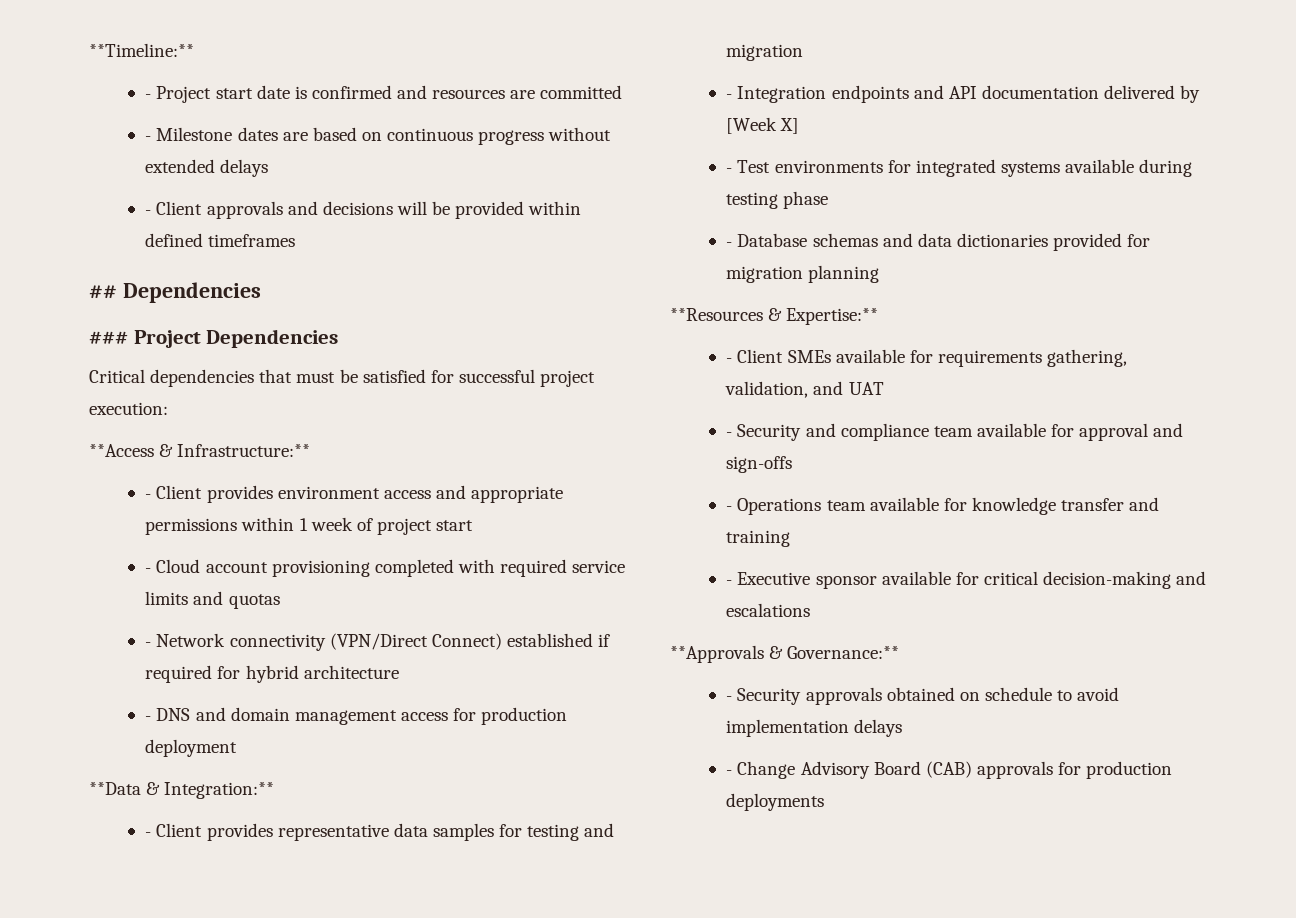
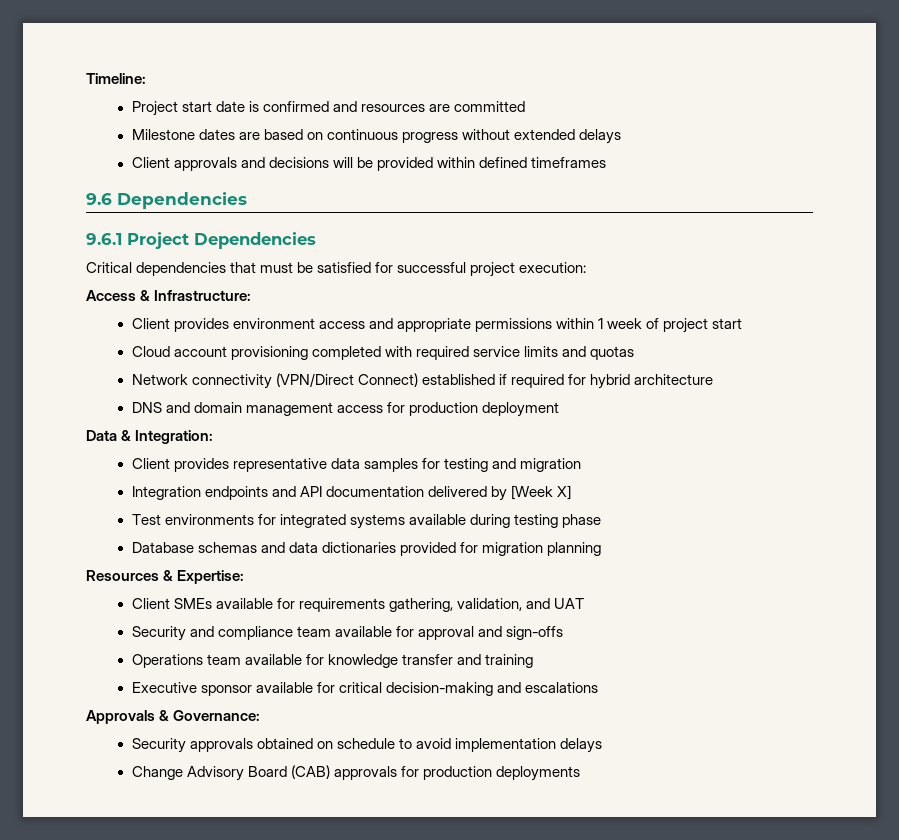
[89,43,194,57] [145,94,152,99] **Timeline:** // - -> [86,73,146,84] Timeline: //
[145,136,152,141] - -> (526, 106) none
[145,210,152,215] - -> (622, 136) none
[89,282,261,303] [89,331,128,344] ## Dependencies // ### -> [86,192,247,209] [86,233,122,245] 9.6 Dependencies // 9.6.1
[89,444,311,457] [145,494,152,499] **Access & Infrastructure:** // - -> [86,290,252,301] Access & Infrastructure: //
[145,568,152,573] - -> (743, 323) none
[145,642,152,647] - -> (635, 353) none
[145,716,152,721] - -> (714, 379) none
[89,782,275,799] [145,832,152,837] **Data & Integration:** // - -> [86,430,214,444] Data & Integration: //
[726,94,733,99] - -> (582, 465) none
[726,168,733,173] - -> (572, 492) none
[726,242,733,247] - -> (602, 521) none
[670,308,879,325] [726,358,733,363] **Resources & Expertise:** // - -> [86,570,245,584] Resources & Expertise: //
[726,432,733,437] - -> (585, 603) none
[726,506,733,511] - -> (564, 633) none
[726,580,733,585] - -> (533, 661) none
[670,645,900,663] [726,696,733,701] **Approvals & Governance:** // - -> [86,710,261,724] Approvals & Governance: //
[726,770,733,775] - -> (603, 745) none

